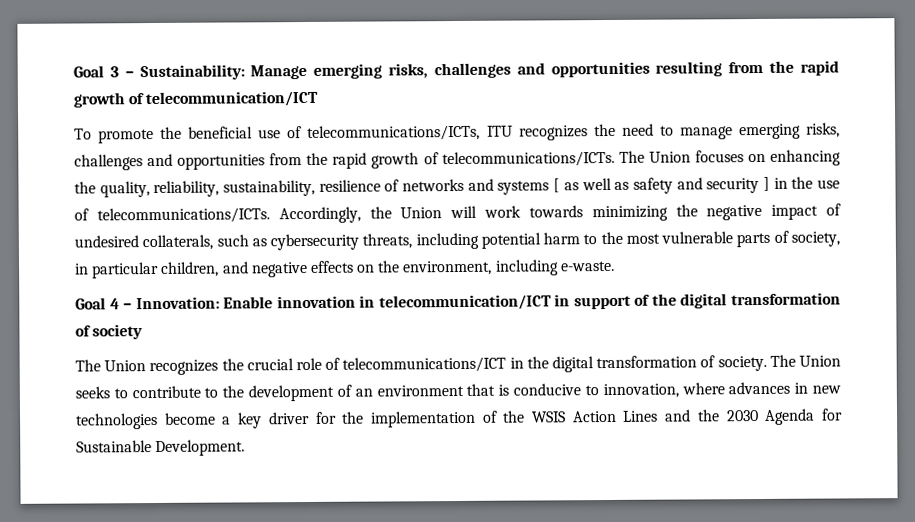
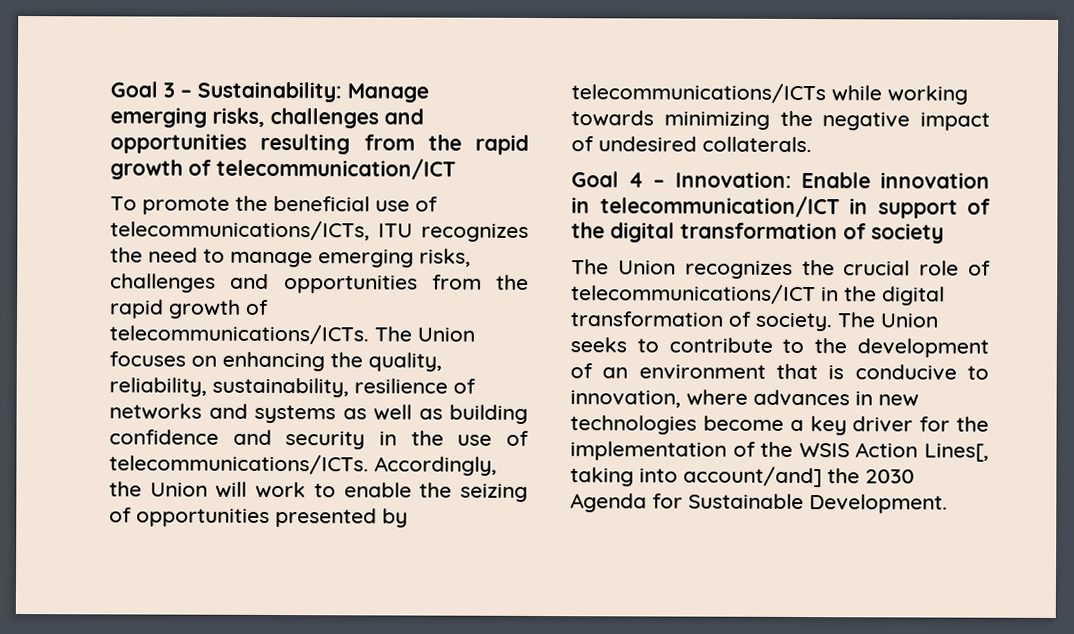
[553,178,561,193] [ -> (336, 414) none
[632,177,673,194] safety -> [449,404,528,424] [109,429,219,445] building confidence
[762,176,770,191] ] -> (366, 440) none
(521, 211) none -> [313,482,528,502] [109,507,408,528] [571,83,968,105] to enable the seizing of opportunities presented by telecommunications/ICTs while working
[142,230,840,251] [75,259,615,279] collaterals, such as cybersecurity threats, including potential harm to the most vulnerable parts of society, in particular children, and negative effects on the environment, including e-waste. -> [702,136,812,153] collaterals.
[622,409,692,422] Lines and -> [924,443,989,462] [570,466,822,488] Lines[, taking into account/and]

